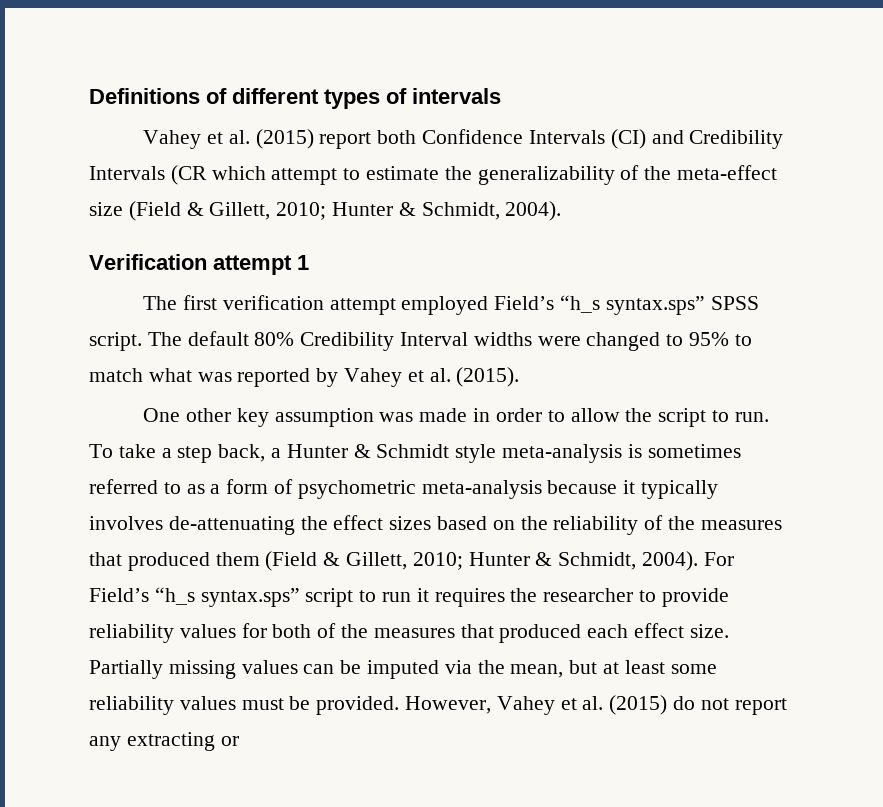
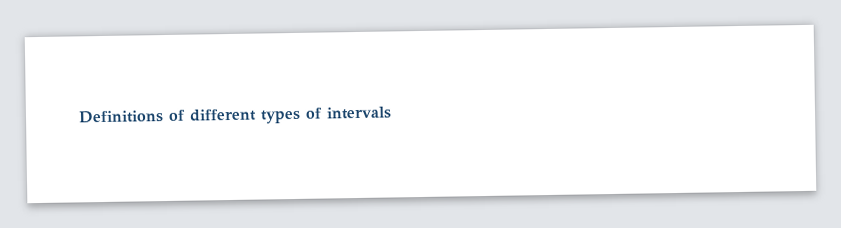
[143,129,784,149] [89,165,778,185] [89,201,562,221] [89,254,309,275] [143,295,759,315] [89,331,752,351] [89,367,520,387] [143,408,769,427] [89,444,741,463] [89,479,719,499] [89,515,782,535] [89,551,734,571] [89,587,729,607] [89,623,729,643] [89,660,717,679] [89,695,787,715] [89,732,239,751] // Vahey et al. (2015) report both Confidence Intervals (CI) and Credibility Intervals (CR which attempt to estimate the generalizability of the meta-effect size (Field & Gillett, 2010; Hunter & Schmidt, 2004). // Verification attempt 1 // The first verification attempt employed Field’s “h_s syntax.sps” SPSS script. The default 80% Credibility Interval widths were changed to 95% to match what was reported by Vahey et al. (2015). // One other key assumption was made in order to allow the script to run. To take a step back, a Hunter & Schmidt style meta-analysis is sometimes referred to as a form of psychometric meta-analysis because it typically involves de-attenuating the effect sizes based on the reliability of the measures that produced them (Field & Gillett, 2010; Hunter & Schmidt, 2004). For Field’s “h_s syntax.sps” script to run it requires the researcher to provide reliability values for both of the measures that produced each effect size. Partially missing values can be imputed via the mean, but at least some reliability values must be provided. However, Vahey et al. (2015) do not report any extracting or -> (392, 113) none

